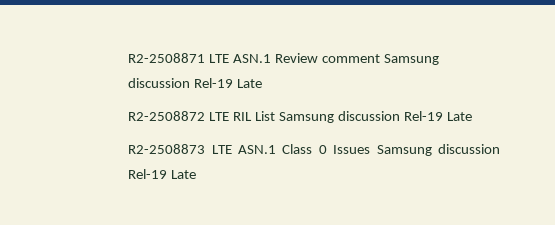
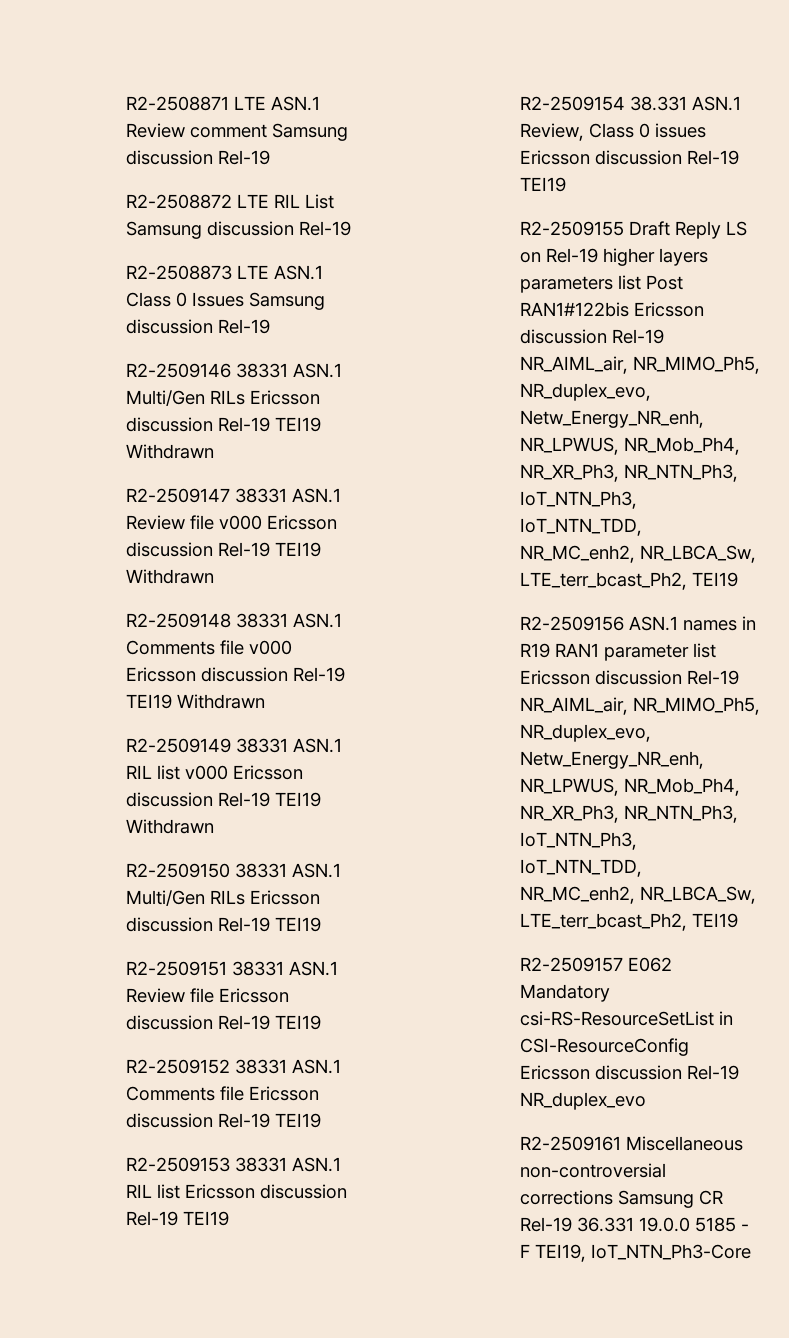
[237,79,263,88] Late -> (271, 157) none
[446,112,472,121] Late -> (352, 228) none
[171,170,197,179] Late -> [126,363,343,378] [126,390,321,406] [126,417,322,432] [126,444,215,459] [126,488,342,503] [126,515,338,530] [126,542,322,557] [126,569,215,584] [126,613,343,628] [126,640,293,655] [126,667,346,682] [126,694,266,709] [126,738,343,753] [126,765,304,780] [126,792,322,807] [126,819,215,834] [126,863,342,878] [126,890,321,906] [126,917,322,932] [126,961,339,976] [126,988,290,1003] [126,1015,322,1030] [126,1059,342,1074] [126,1086,320,1101] [126,1113,322,1128] [126,1157,342,1172] [126,1184,348,1199] [126,1211,230,1226] [520,96,742,111] [520,123,707,141] [520,150,740,165] [520,177,567,192] [520,221,748,239] [520,248,709,266] [520,275,684,293] [520,302,705,317] [520,329,665,344] [520,356,761,374] [520,383,652,401] [520,410,705,428] [520,437,741,455] [520,464,739,482] [520,491,638,509] [520,518,643,536] [520,545,757,563] [520,572,739,590] [520,616,757,631] [520,643,717,661] [520,670,740,685] [520,697,761,715] [520,724,652,742] [520,751,705,769] [520,778,741,796] [520,805,739,823] [520,832,638,850] [520,859,643,877] [520,886,757,904] [520,913,739,931] [520,957,673,972] [520,984,611,1002] [520,1011,734,1026] [520,1038,690,1056] [520,1065,740,1080] [520,1092,647,1110] [520,1136,744,1151] [520,1163,667,1178] [520,1190,724,1208] [520,1217,750,1232] [520,1244,752,1262] // R2-2509146 38331 ASN.1 Multi/Gen RILs Ericsson discussion Rel-19 TEI19 Withdrawn // R2-2509147 38331 ASN.1 Review file v000 Ericsson discussion Rel-19 TEI19 Withdrawn // R2-2509148 38331 ASN.1 Comments file v000 Ericsson discussion Rel-19 TEI19 Withdrawn // R2-2509149 38331 ASN.1 RIL list v000 Ericsson discussion Rel-19 TEI19 Withdrawn // R2-2509150 38331 ASN.1 Multi/Gen RILs Ericsson discussion Rel-19 TEI19 // R2-2509151 38331 ASN.1 Review file Ericsson discussion Rel-19 TEI19 // R2-2509152 38331 ASN.1 Comments file Ericsson discussion Rel-19 TEI19 // R2-2509153 38331 ASN.1 RIL list Ericsson discussion Rel-19 TEI19 // R2-2509154 38.331 ASN.1 Review, Class 0 issues Ericsson discussion Rel-19 TEI19 // R2-2509155 Draft Reply LS on Rel-19 higher layers parameters list Post RAN1#122bis Ericsson discussion Rel-19 NR_AIML_air, NR_MIMO_Ph5, NR_duplex_evo, Netw_Energy_NR_enh, NR_LPWUS, NR_Mob_Ph4, NR_XR_Ph3, NR_NTN_Ph3, IoT_NTN_Ph3, IoT_NTN_TDD, NR_MC_enh2, NR_LBCA_Sw, LTE_terr_bcast_Ph2, TEI19 // R2-2509156 ASN.1 names in R19 RAN1 parameter list Ericsson discussion Rel-19 NR_AIML_air, NR_MIMO_Ph5, NR_duplex_evo, Netw_Energy_NR_enh, NR_LPWUS, NR_Mob_Ph4, NR_XR_Ph3, NR_NTN_Ph3, IoT_NTN_Ph3, IoT_NTN_TDD, NR_MC_enh2, NR_LBCA_Sw, LTE_terr_bcast_Ph2, TEI19 // R2-2509157 E062 Mandatory csi-RS-ResourceSetList in CSI-ResourceConfig Ericsson discussion Rel-19 NR_duplex_evo // R2-2509161 Miscellaneous non-controversial corrections Samsung CR Rel-19 36.331 19.0.0 5185 - F TEI19, IoT_NTN_Ph3-Core

